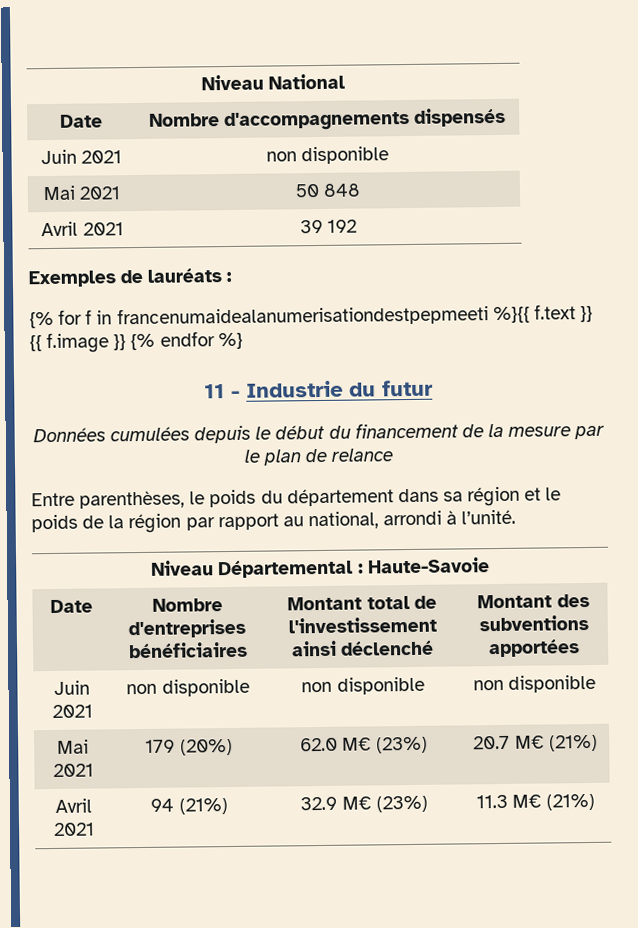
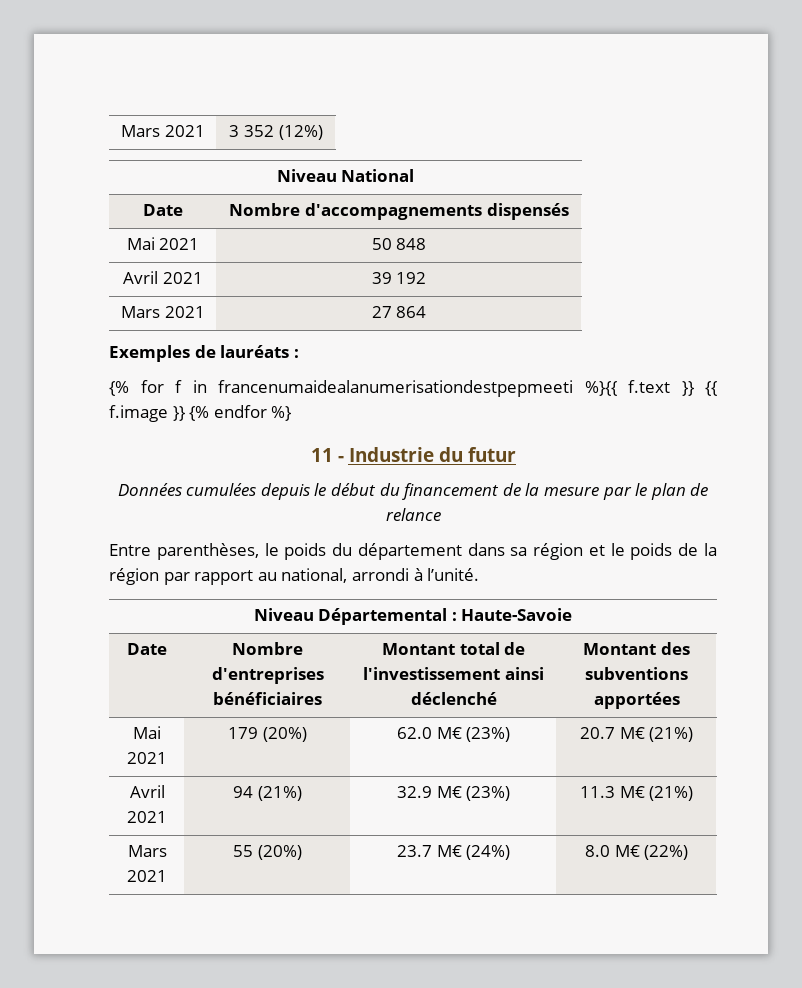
(200, 82) none -> [121,125,205,137] [229,125,323,140] Mars 2021 | 3 352 (12%) //
[40,149,123,165] [265,146,390,165] // Juin 2021 | non disponible -> (569, 211) none
(358, 226) none -> [121,306,205,318] [371,306,427,318] // Mars 2021 | 27 864
[54,680,90,695] [51,704,93,719] [126,678,250,697] [301,676,425,695] [472,674,597,693] // Juin 2021 | non disponible | non disponible | non disponible -> (680, 700) none
(596, 802) none -> [127,845,167,857] [127,870,167,882] [233,845,302,860] [396,845,511,860] [584,845,689,860] // Mars 2021 | 55 (20%) | 23.7 M€ (24%) | 8.0 M€ (22%)

